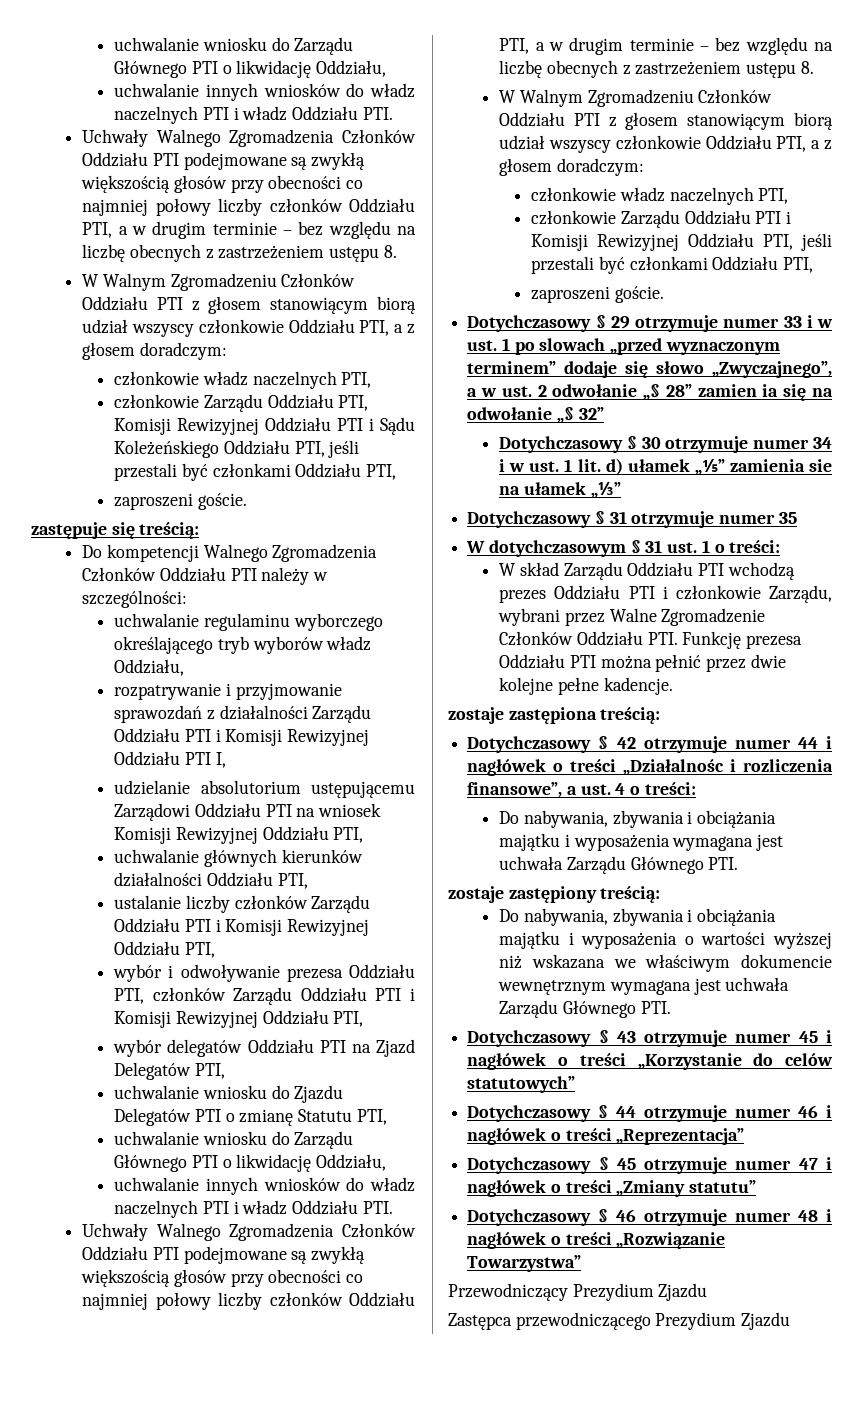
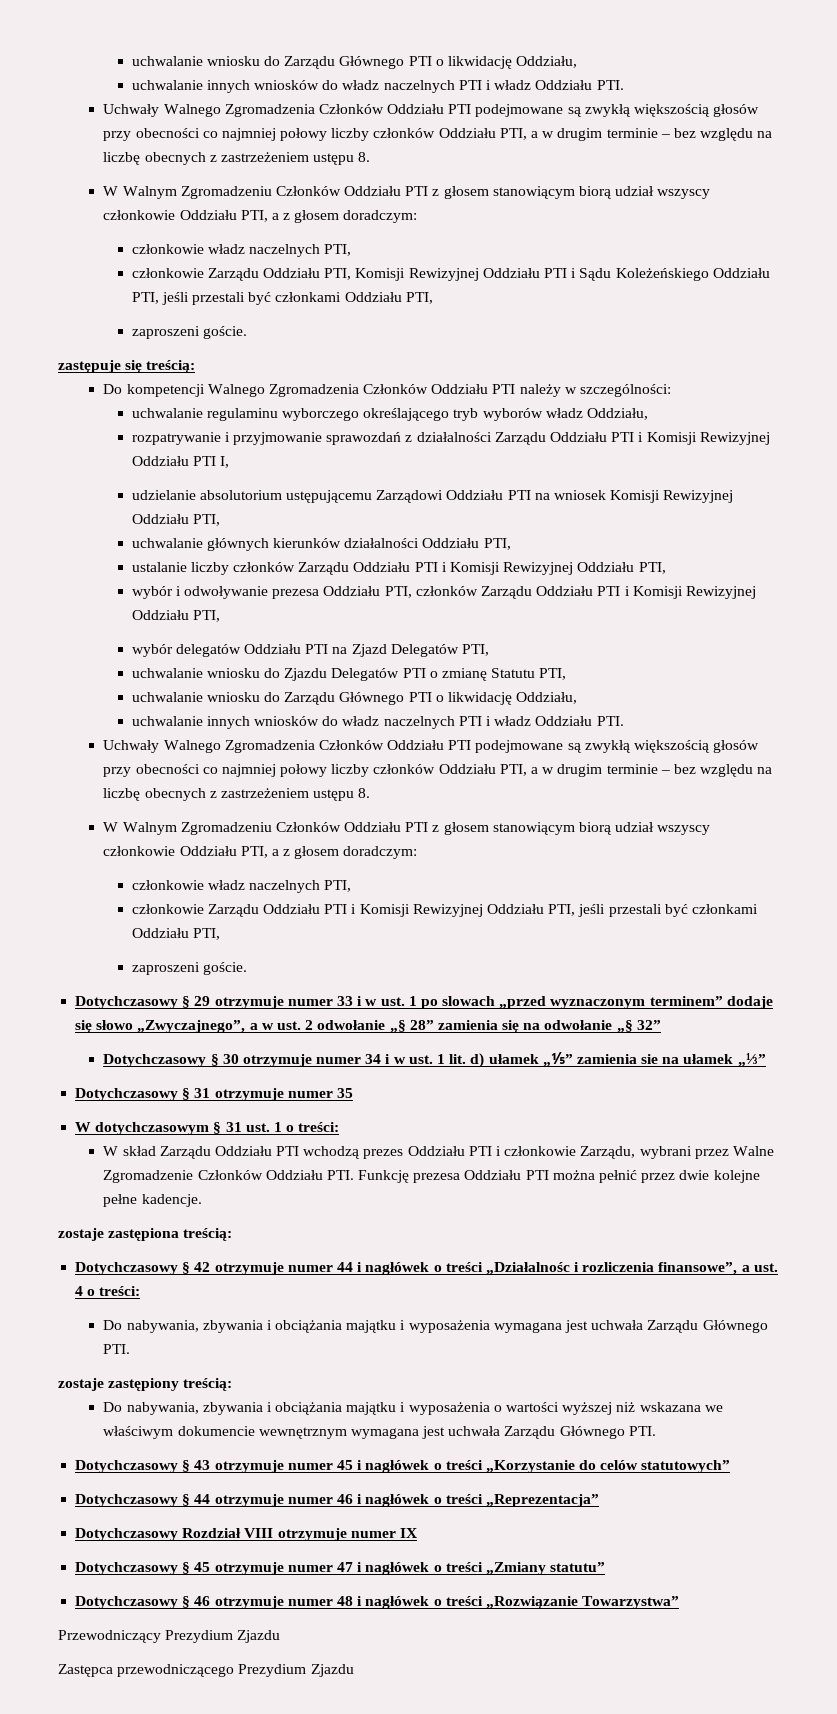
[697,384,779,397] zamien ia -> [437,1020,498,1030] zamienia
(745, 1136) none -> [75,1528,418,1541] // Dotychczasowy Rozdział VIII otrzymuje numer IX

